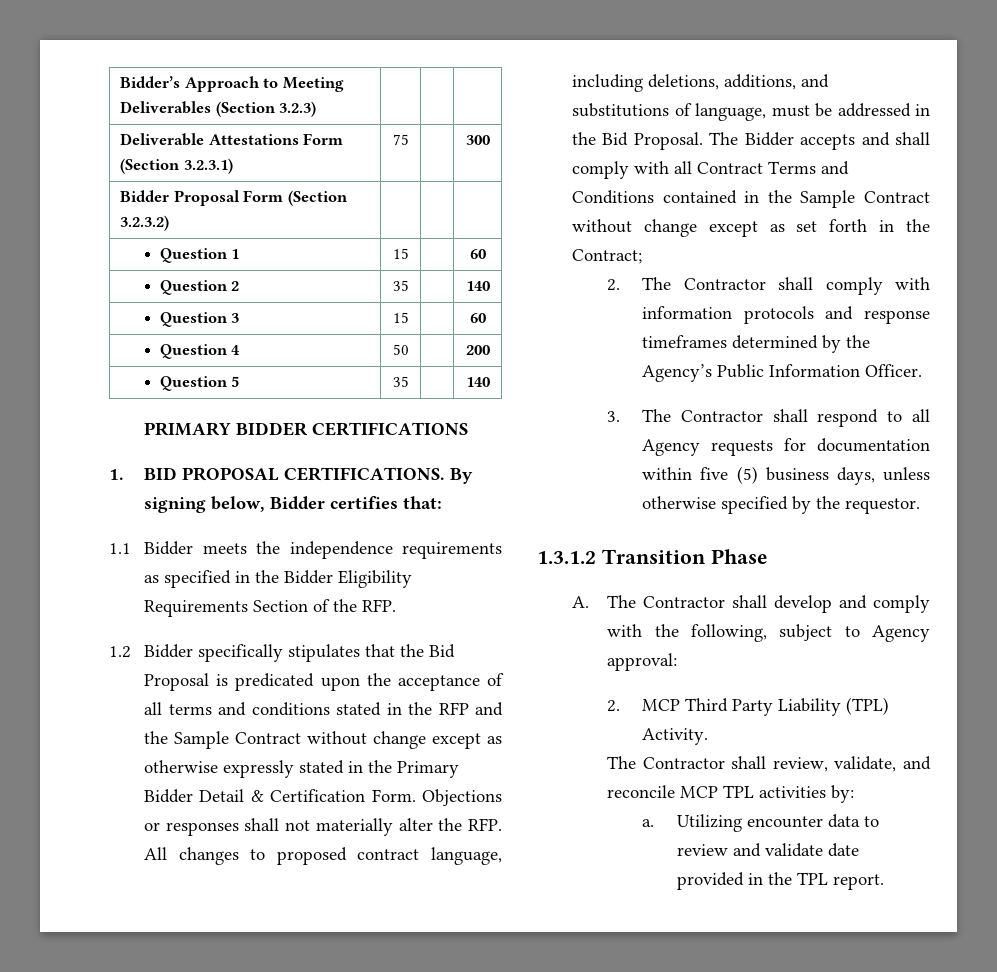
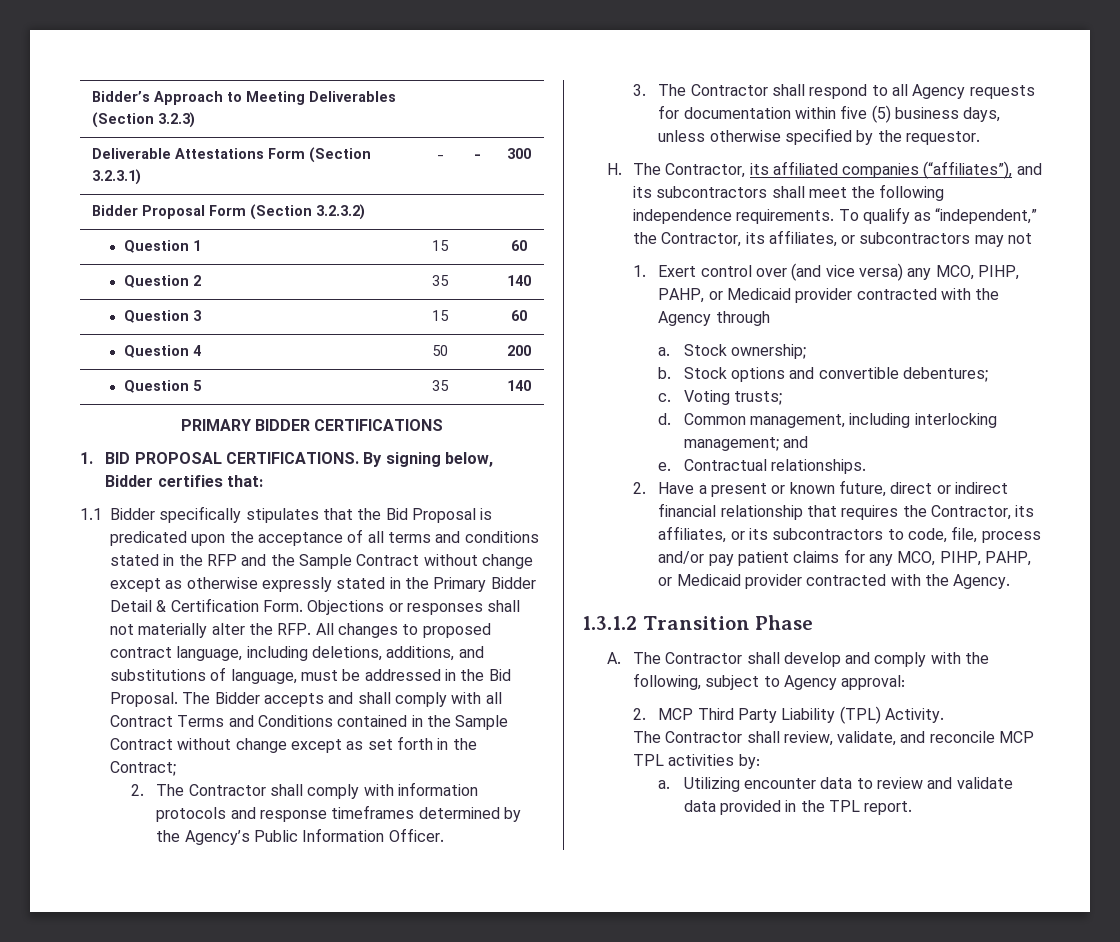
[392,134,409,145] 75 | -> [436,155,444,159] [473,154,481,159] - | -
[202,541,503,559] [144,570,413,588] [144,599,397,617] [109,644,194,658] meets the independence requirements as specified in the Bidder Eligibility Requirements Section of the RFP. // 1.2 Bidder -> (155, 514) none
(921, 506) none -> [607,161,1042,179] [632,184,945,201] [632,207,1038,224] [632,230,1033,247] [632,263,1019,281] [658,288,1000,303] [658,311,770,326] [658,344,807,359] [658,367,989,382] [658,390,783,405] [658,413,997,428] [683,436,809,451] [658,459,867,474] [632,480,1008,497] [658,503,1035,520] [658,526,1041,543] [658,549,1031,566] [658,574,1011,589] // H. The Contractor, its affiliated companies (“affiliates”), and its subcontractors shall meet the following independence requirements. To qualify as “independent,” the Contractor, its affiliates, or subcontractors may not // 1. Exert control over (and vice versa) any MCO, PIHP, PAHP, or Medicaid provider contracted with the Agency through // a. Stock ownership; // b. Stock options and convertible debentures; // c. Voting trusts; // d. Common management, including interlocking management; and // e. Contractual relationships. // 2. Have a present or known future, direct or indirect financial relationship that requires the Contractor, its affiliates, or its subcontractors to code, file, process and/or pay patient claims for any MCO, PIHP, PAHP, or Medicaid provider contracted with the Agency.
[828,843,860,857] date -> [683,800,716,812] data

